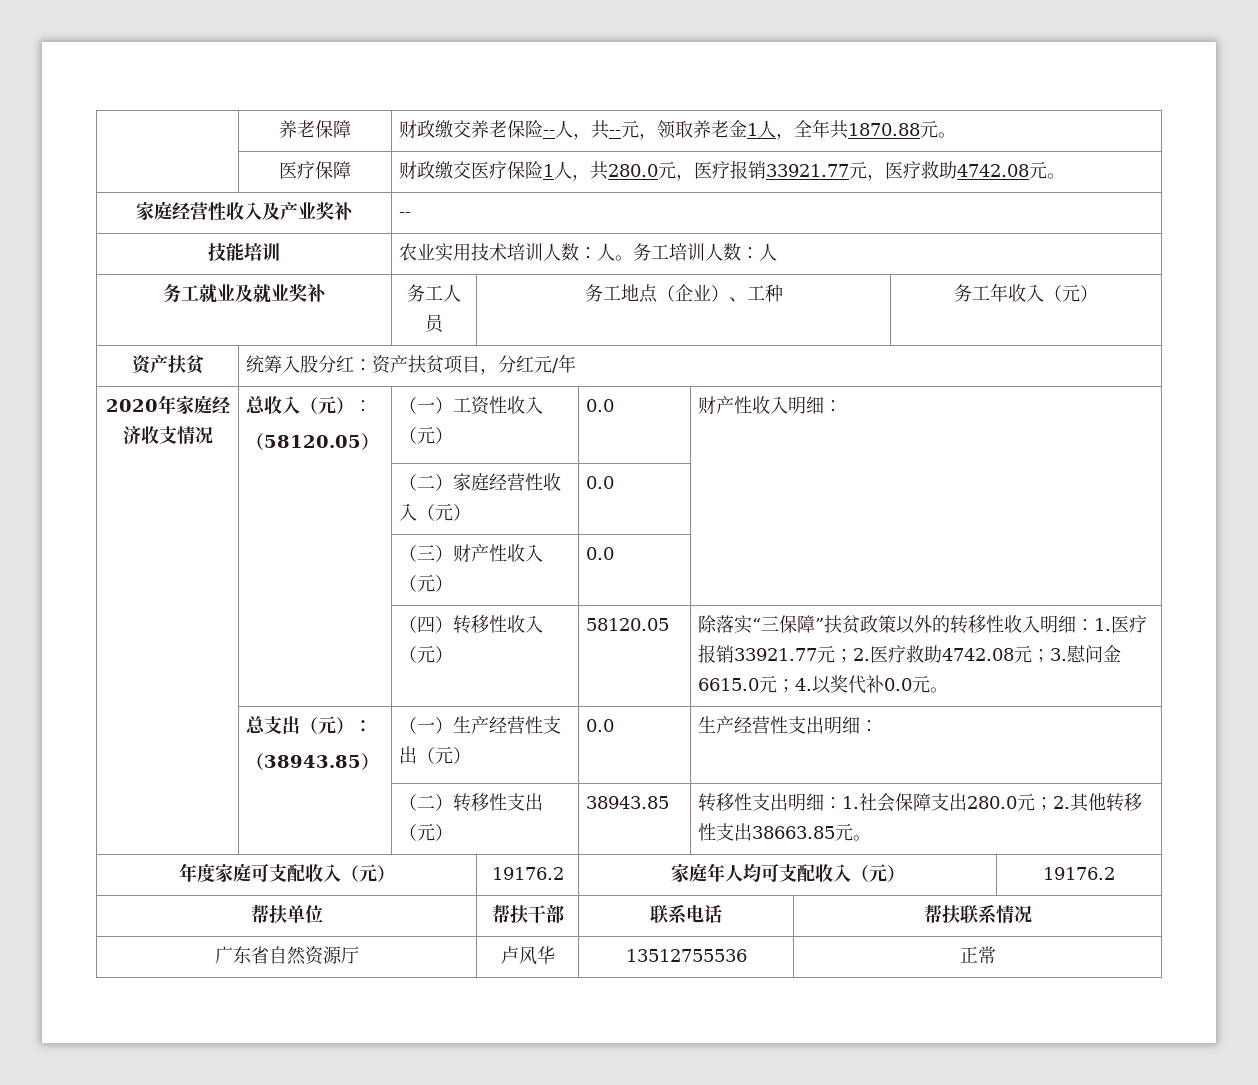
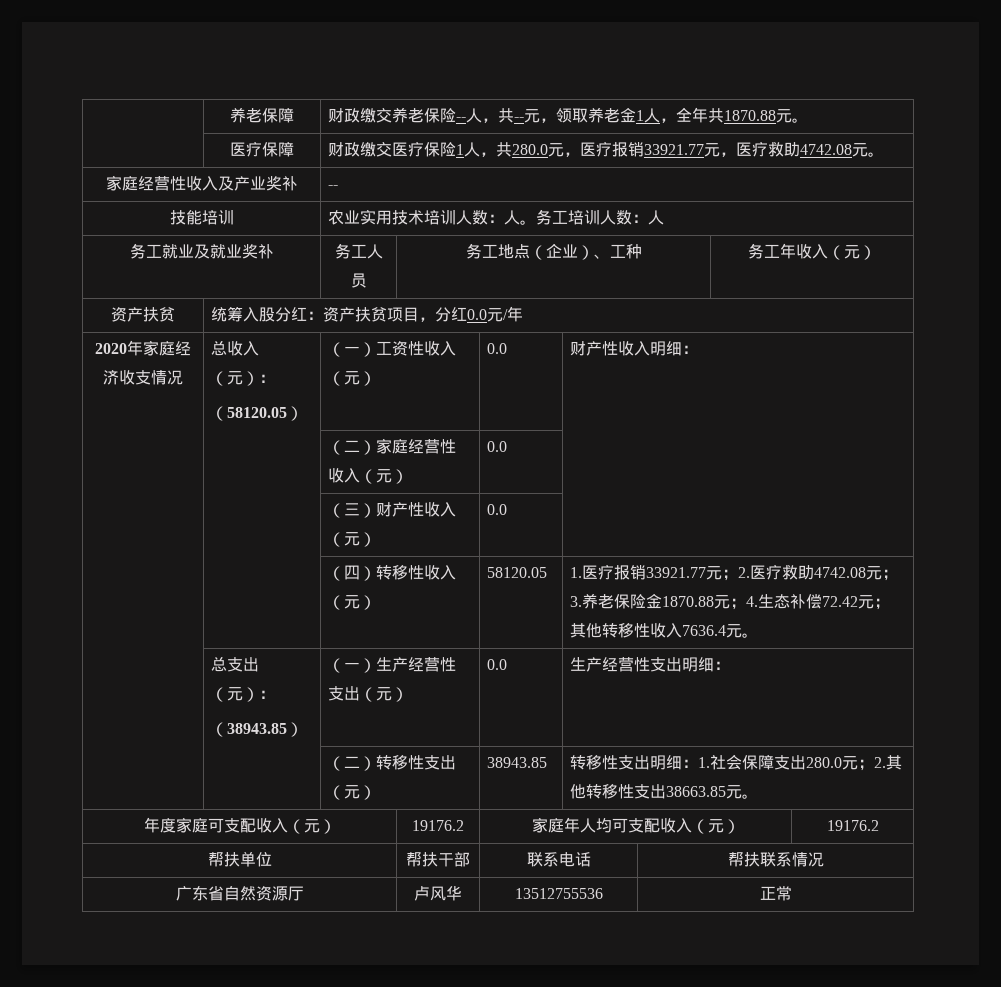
(535, 363) none -> [467,309,488,320] 0.0
[698,615,1095,634] 除落实“三保障”扶贫政策以外的转移性收入明细： -> (548, 572) none
[1067,645,1122,663] [698,675,913,694] 慰问金6615.0元；4.以奖代补0.0 -> [582,593,891,610] [570,623,727,638] 养老保险金1870.88元；4.生态补偿72.42元；其他转移性收入7636.4

